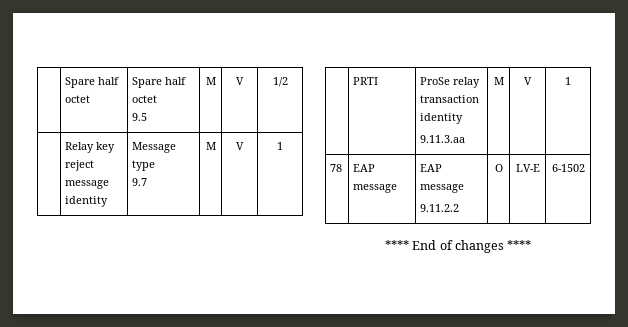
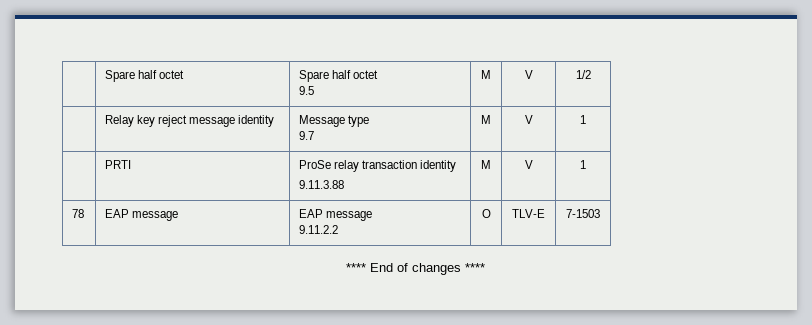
[420,135,466,143] 9.11.3.aa -> [299,180,345,189] 9.11.3.88
[515,164,540,172] [551,164,585,172] LV-E | 6-1502 -> [512,209,545,218] [566,209,600,218] TLV-E | 7-1503

